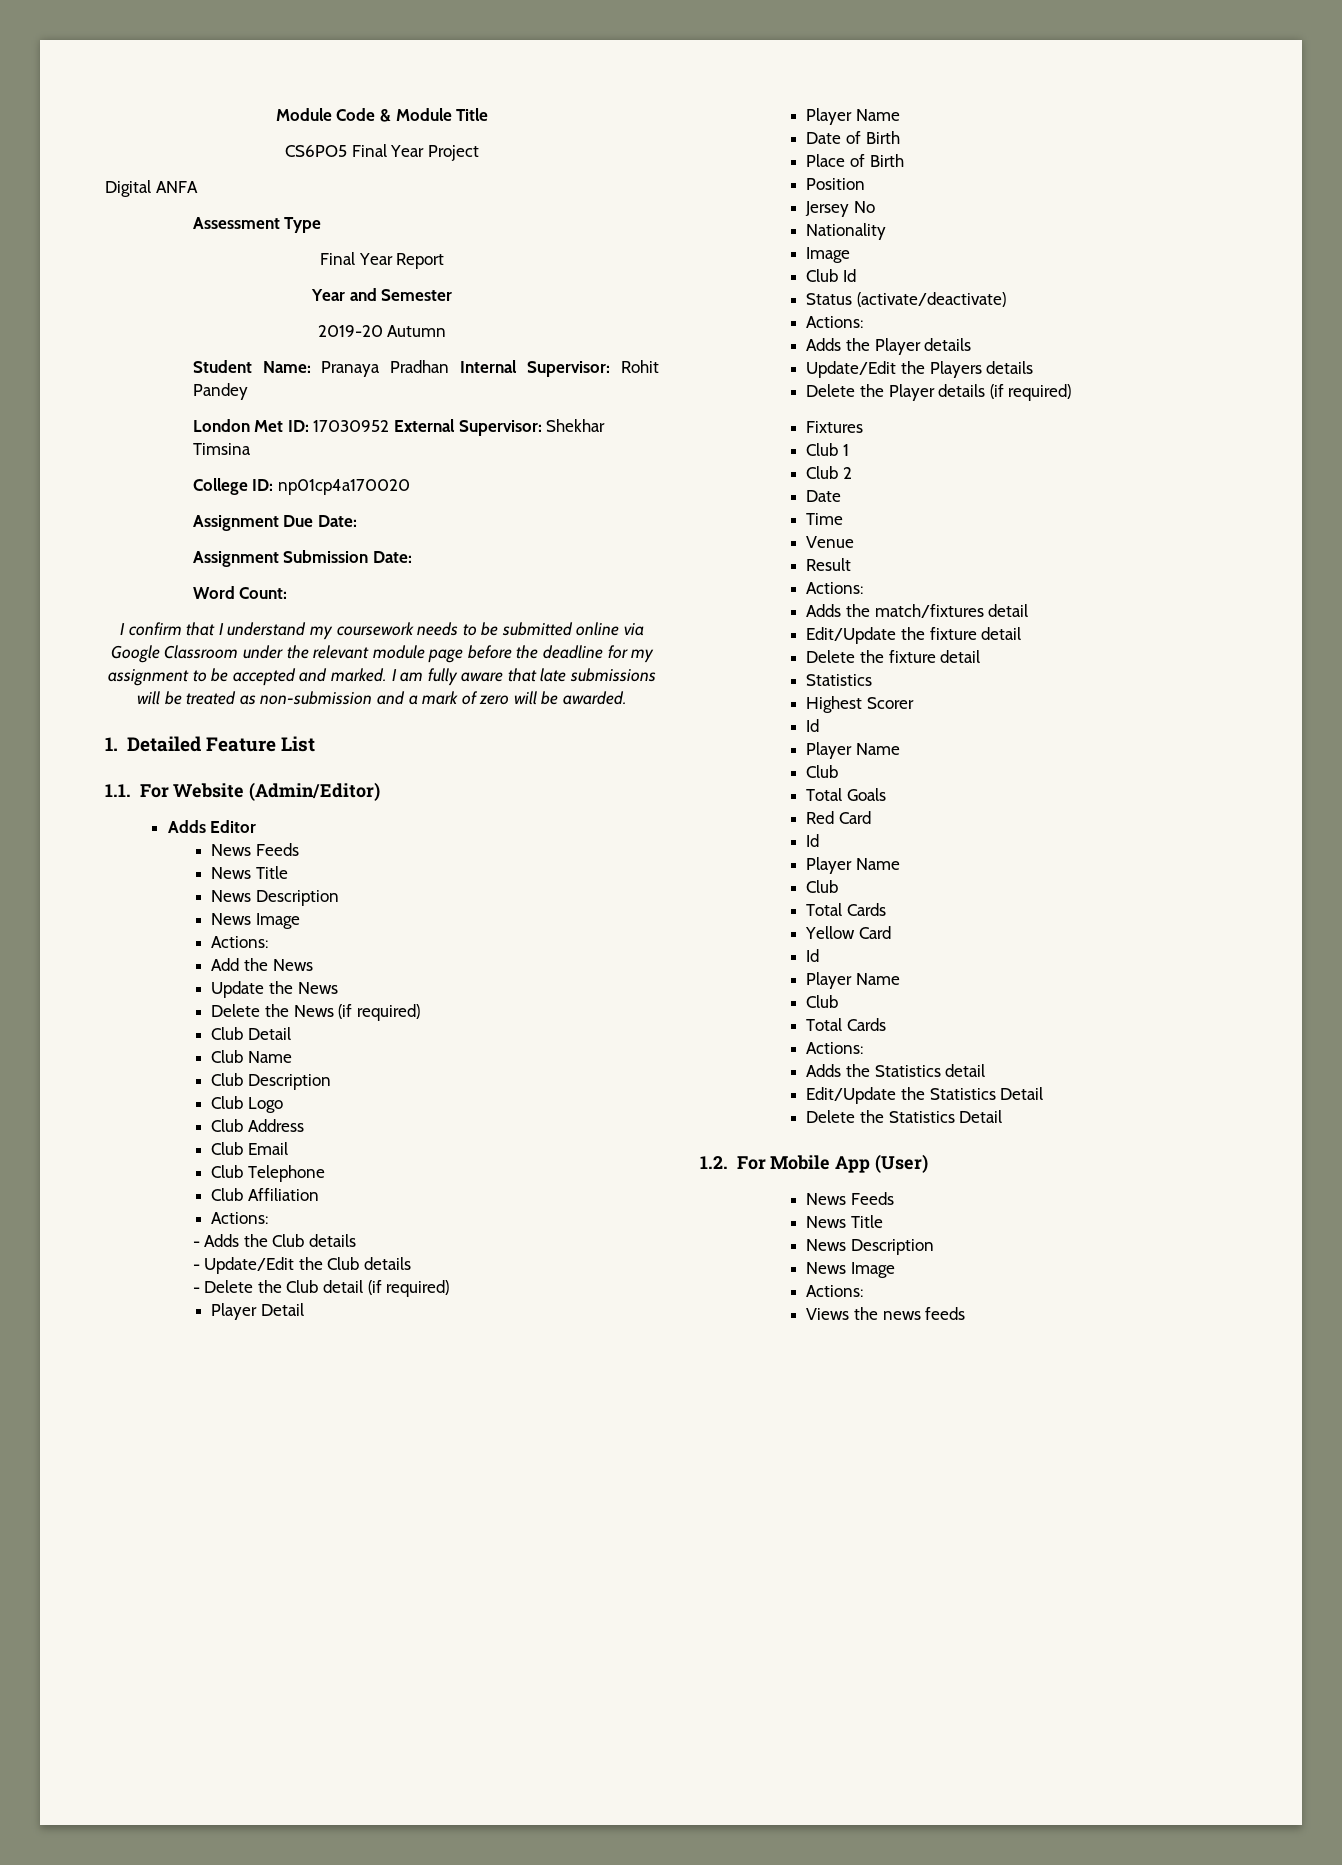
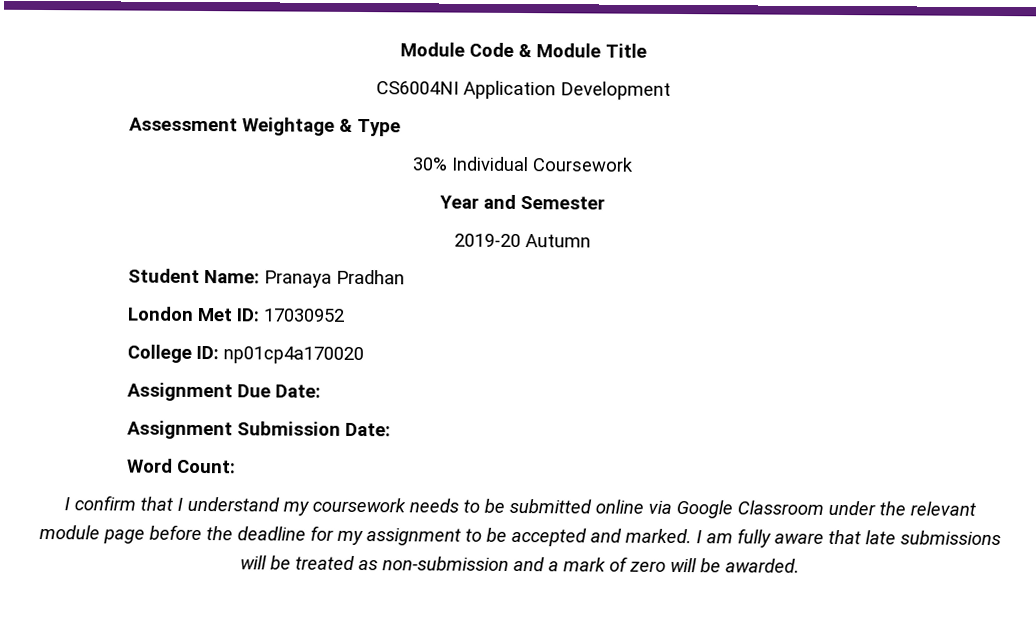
[285,144,479,161] [105,180,198,197] CS6PO5 Final Year Project // Digital ANFA -> [375,80,671,100] CS6004NI Application Development
(280, 223) none -> [242,117,354,136] Weightage &
[319,252,445,269] Final Year Report -> [412,156,634,172] 30% Individual Coursework
[460,360,659,377] [192,383,248,400] Internal Supervisor: Rohit Pandey -> (406, 277) none
[393,419,606,436] [192,443,251,455] External Supervisor: Shekhar Timsina -> (346, 315) none
[105,736,316,752] [105,782,381,801] [167,820,257,833] [211,843,299,856] [211,866,288,879] [211,890,339,906] [211,913,300,929] [211,936,269,948] [211,958,313,971] [211,981,338,998] [211,1004,420,1021] [211,1027,291,1040] [211,1050,292,1063] [211,1073,331,1090] [211,1096,283,1113] [211,1119,304,1132] [211,1142,288,1155] [211,1165,325,1182] [211,1188,319,1201] [211,1212,269,1224] [192,1234,356,1247] [192,1257,411,1274] [192,1280,450,1297] [211,1303,304,1320] [806,108,900,125] [806,131,900,144] [806,154,904,167] [806,178,866,190] [805,201,875,217] [806,223,887,240] [806,247,851,263] [806,269,856,282] [806,292,1006,307] [806,316,864,328] [806,338,972,355] [806,361,1034,378] [806,384,1072,401] [806,421,864,433] [806,443,849,456] [806,466,852,479] [806,490,842,502] [806,513,844,525] [806,536,855,548] [806,558,852,571] [806,582,864,594] [806,604,1029,618] [806,627,1022,644] [806,650,981,663] [806,674,873,686] [806,696,914,713] [806,719,820,732] [806,742,900,759] [806,765,839,778] [806,788,886,801] [806,811,871,824] [806,834,820,847] [806,857,900,874] [806,880,839,893] [806,903,886,916] [805,926,891,939] [806,949,820,962] [806,972,900,989] [806,995,839,1008] [806,1018,886,1031] [806,1042,864,1054] [806,1064,986,1077] [806,1087,1044,1104] [806,1110,1003,1123] [700,1154,929,1173] [806,1192,894,1205] [806,1215,883,1228] [806,1239,934,1255] [806,1262,895,1278] [806,1285,864,1297] [806,1307,966,1320] // 1. Detailed Feature List // 1.1. For Website (Admin/Editor) // Adds Editor // News Feeds // News Title // News Description // News Image // Actions: // Add the News // Update the News // Delete the News (if required) // Club Detail // Club Name // Club Description // Club Logo // Club Address // Club Email // Club Telephone // Club Affiliation // Actions: // - Adds the Club details // - Update/Edit the Club details // - Delete the Club detail (if required) // Player Detail // Player Name // Date of Birth // Place of Birth // Position // Jersey No // Nationality // Image // Club Id // Status (activate/deactivate) // Actions: // Adds the Player details // Update/Edit the Players details // Delete the Player details (if required) // Fixtures // Club 1 // Club 2 // Date // Time // Venue // Result // Actions: // Adds the match/fixtures detail // Edit/Update the fixture detail // Delete the fixture detail // Statistics // Highest Scorer // Id // Player Name // Club // Total Goals // Red Card // Id // Player Name // Club // Total Cards // Yellow Card // Id // Player Name // Club // Total Cards // Actions: // Adds the Statistics detail // Edit/Update the Statistics Detail // Delete the Statistics Detail // 1.2. For Mobile App (User) // News Feeds // News Title // News Description // News Image // Actions: // Views the news feeds -> (800, 565) none

